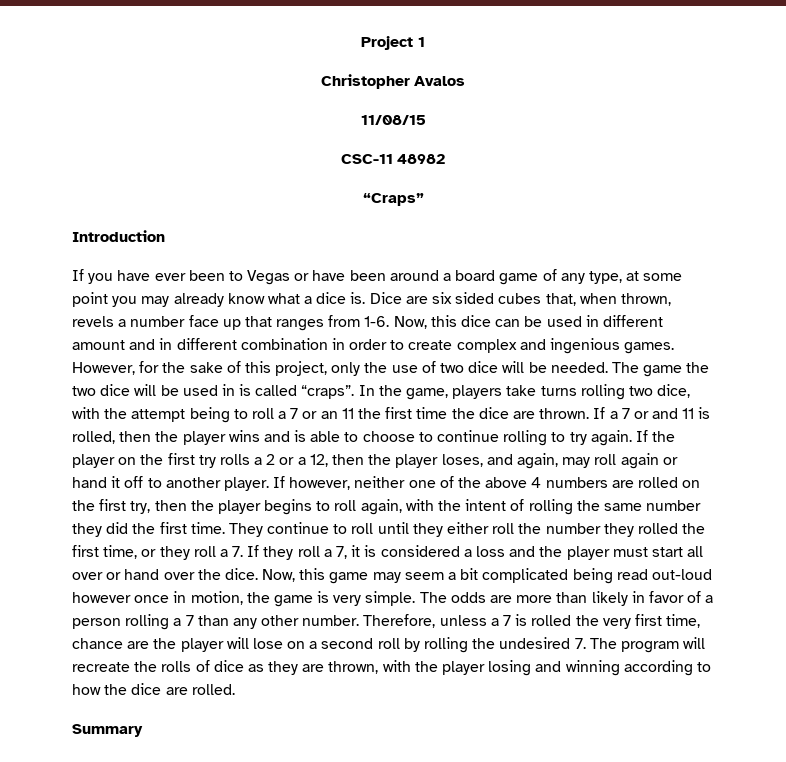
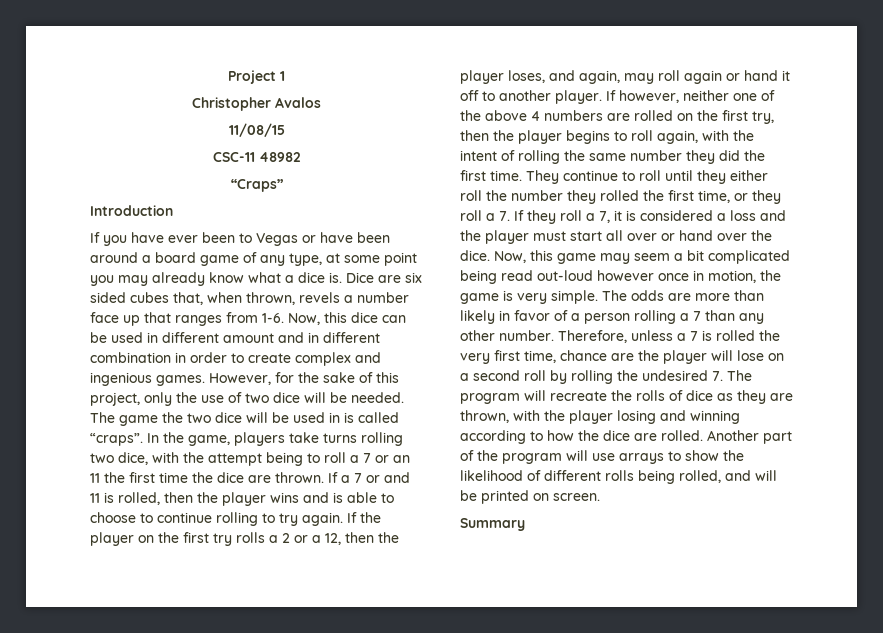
(235, 689) none -> [707,430,792,444] [460,450,744,464] [460,470,777,484] [460,490,600,504] Another part of the program will use arrays to show the likelihood of different rolls being rolled, and will be printed on screen.

